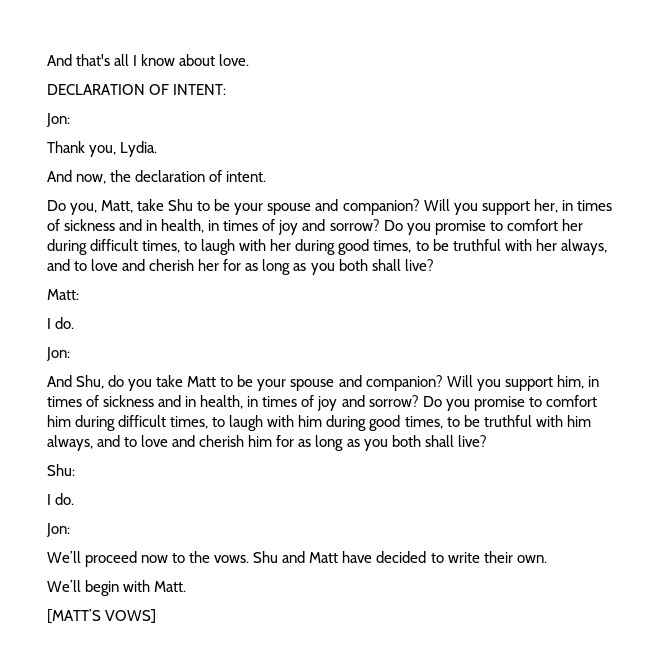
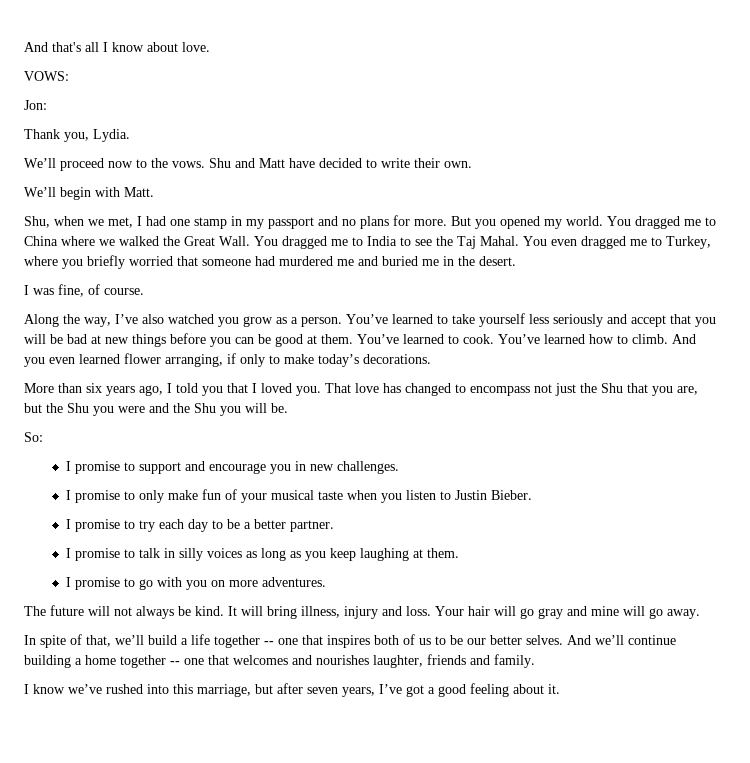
[47,84,227,95] DECLARATION OF INTENT: -> [24,71,69,81] VOWS:
[47,170,267,184] [47,199,612,215] [47,219,583,235] [47,239,607,255] [47,259,434,275] [47,289,79,300] [47,317,75,329] [46,347,70,361] [47,375,599,391] [47,395,597,411] [47,415,591,431] [47,435,487,451] [47,464,75,476] [47,493,75,505] [46,523,70,537] // And now, the declaration of intent. // Do you, Matt, take Shu to be your spouse and companion? Will you support her, in times of sickness and in health, in times of joy and sorrow? Do you promise to comfort her during difficult times, to laugh with her during good times, to be truthful with her always, and to love and cherish her for as long as you both shall live? // Matt: // I do. // Jon: // And Shu, do you take Matt to be your spouse and companion? Will you support him, in times of sickness and in health, in times of joy and sorrow? Do you promise to comfort him during difficult times, to laugh with him during good times, to be truthful with him always, and to love and cherish him for as long as you both shall live? // Shu: // I do. // Jon: -> (130, 135) none
[47,609,157,624] [MATT’S VOWS] -> [24,215,716,229] [24,236,711,249] [24,255,516,269] [24,284,144,297] [24,313,716,327] [24,333,696,347] [24,353,431,367] [24,383,698,396] [24,403,288,416] [24,432,43,442] [65,461,399,474] [65,489,532,503] [65,519,334,532] [65,548,459,561] [65,577,326,590] [24,605,700,619] [24,634,676,648] [24,654,535,668] [24,683,560,697] Shu, when we met, I had one stamp in my passport and no plans for more. But you opened my world. You dragged me to China where we walked the Great Wall. You dragged me to India to see the Taj Mahal. You even dragged me to Turkey, where you briefly worried that someone had murdered me and buried me in the desert. // I was fine, of course. // Along the way, I’ve also watched you grow as a person. You’ve learned to take yourself less seriously and accept that you will be bad at new things before you can be good at them. You’ve learned to cook. You’ve learned how to climb. And you even learned flower arranging, if only to make today’s decorations. // More than six years ago, I told you that I loved you. That love has changed to encompass not just the Shu that you are, but the Shu you were and the Shu you will be. // So: // I promise to support and encourage you in new challenges. // I promise to only make fun of your musical taste when you listen to Justin Bieber. // I promise to try each day to be a better partner. // I promise to talk in silly voices as long as you keep laughing at them. // I promise to go with you on more adventures. // The future will not always be kind. It will bring illness, injury and loss. Your hair will go gray and mine will go away. // In spite of that, we’ll build a life together -- one that inspires both of us to be our better selves. And we’ll continue building a home together -- one that welcomes and nourishes laughter, friends and family. // I know we’ve rushed into this marriage, but after seven years, I’ve got a good feeling about it.

